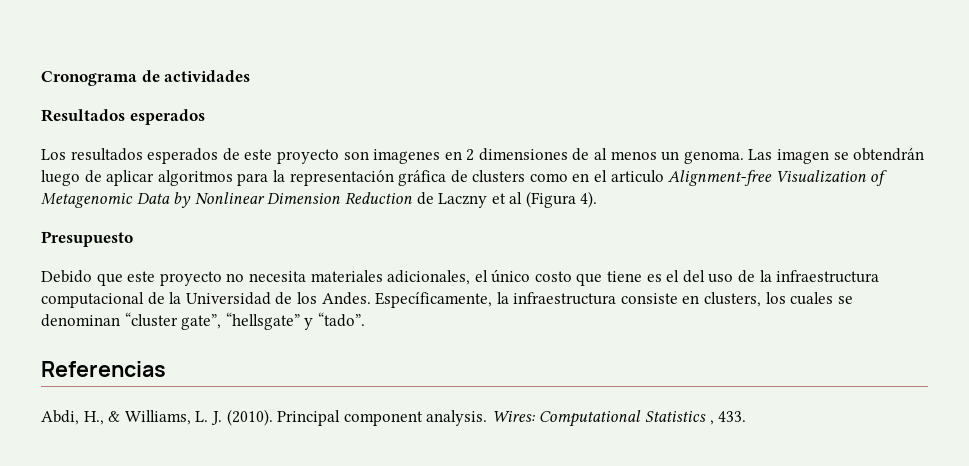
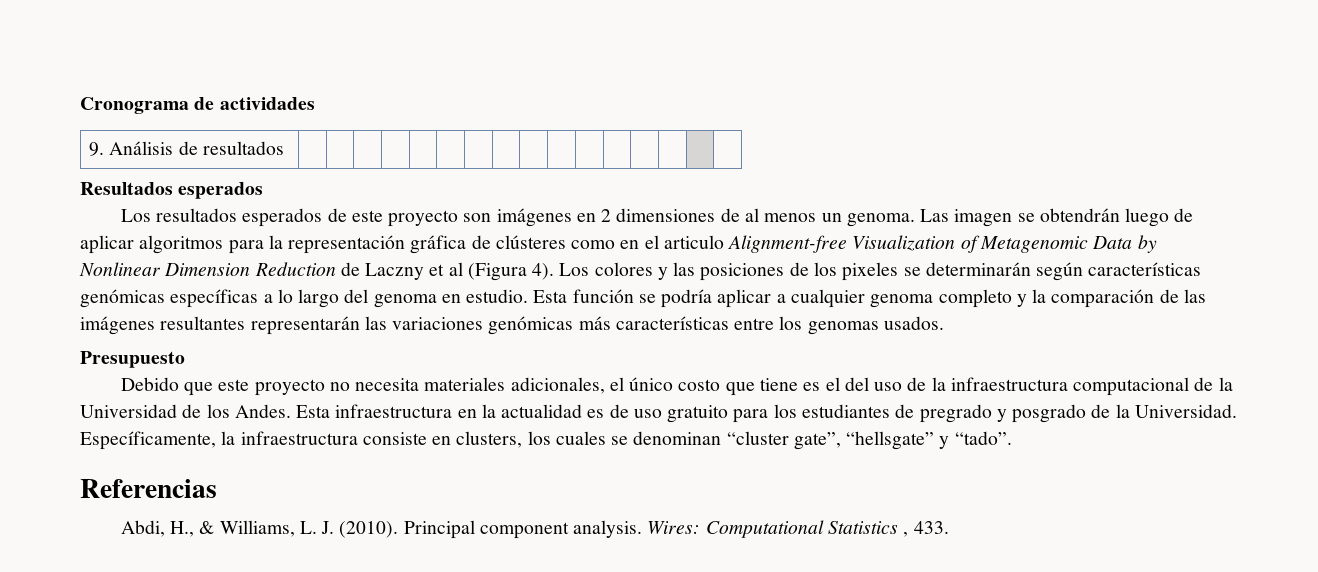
(251, 76) none -> [88,141,284,156] // 9. Análisis de resultados | | | | | | | | | | | | | | | |
[373,149,441,164] imagenes -> [496,208,572,227] imágenes
[472,170,526,183] clusters -> [495,235,566,249] clústeres
(598, 199) none -> [559,262,1202,281] [80,289,1206,308] [80,316,944,335] Los colores y las posiciones de los pixeles se determinarán según características genómicas específicas a lo largo del genoma en estudio. Esta función se podría aplicar a cualquier genoma completo y la comparación de las imágenes resultantes representarán las variaciones genómicas más características entre los genomas usados.
(371, 298) none -> [296,404,1237,423] Esta infraestructura en la actualidad es de uso gratuito para los estudiantes de pregrado y posgrado de la Universidad.

